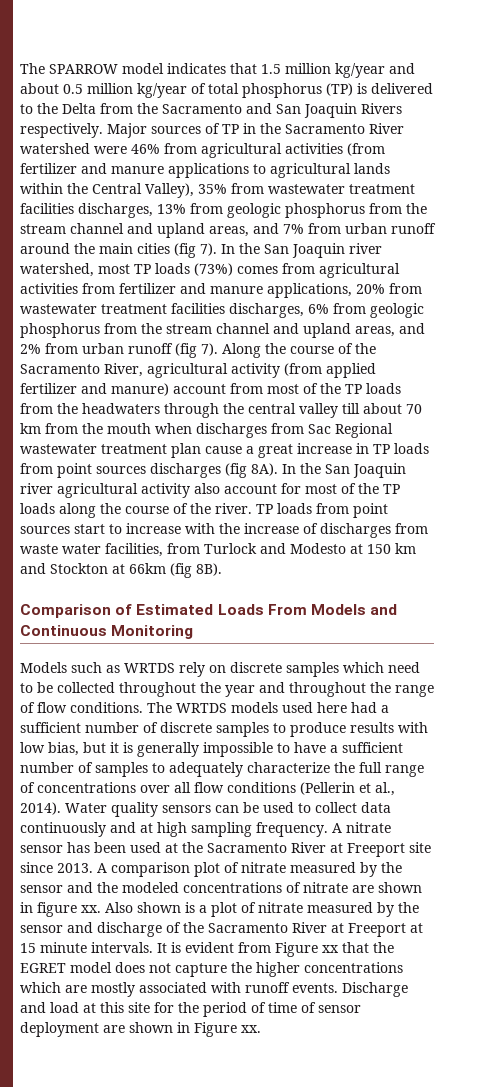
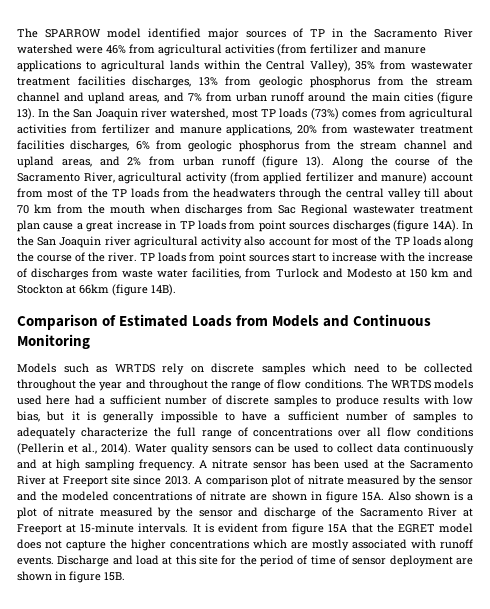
[167,63,415,78] [20,83,433,98] [20,103,402,118] [20,123,147,138] indicates that 1.5 million kg/year and about 0.5 million kg/year of total phosphorus (TP) is delivered to the Delta from the Sacramento and San Joaquin Rivers respectively. Major -> [148,28,239,40] identified major
[174,243,217,258] (fig 7). -> [436,92,473,104] [17,108,35,120] (figure 13).
[175,343,218,358] (fig 7). -> [262,156,325,168] (figure 13).
[225,463,278,478] (fig 8A). -> [393,220,459,232] (figure 14A).
[170,563,222,578] (fig 8B). -> [112,284,176,296] (figure 14B).
[267,604,307,615] From -> [236,315,269,326] from
[81,905,101,913] xx. -> [361,492,384,501] 15A.
[20,942,87,953] 15 minute -> [80,523,135,533] 15-minute
[275,942,339,957] Figure xx -> [292,523,348,535] figure 15A
[194,1022,261,1037] Figure xx. -> [69,571,125,583] figure 15B.

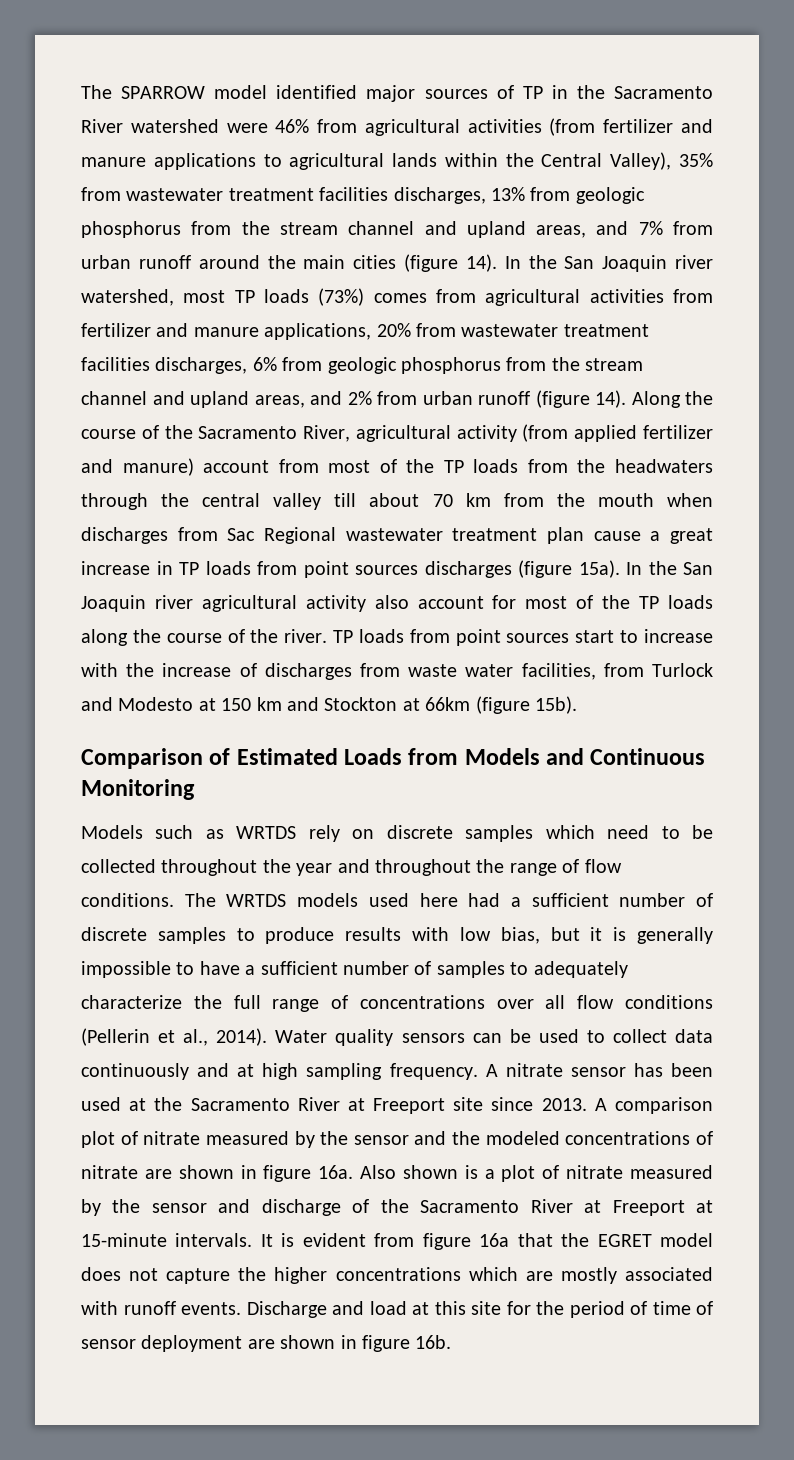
[17,108,35,120] 13). -> [465,254,497,272] 14).
[306,156,325,168] 13). -> [595,390,626,408] 14).
[432,220,459,232] 14A). -> [578,560,620,578] 15a).
[151,284,176,296] 14B). -> [535,696,577,714] 15b).
[361,492,384,501] 15A. -> [318,1165,354,1179] 16a.
[328,524,348,533] 15A -> [479,1233,510,1247] 16a
[104,572,125,581] 15B. -> [415,1335,452,1349] 16b.

